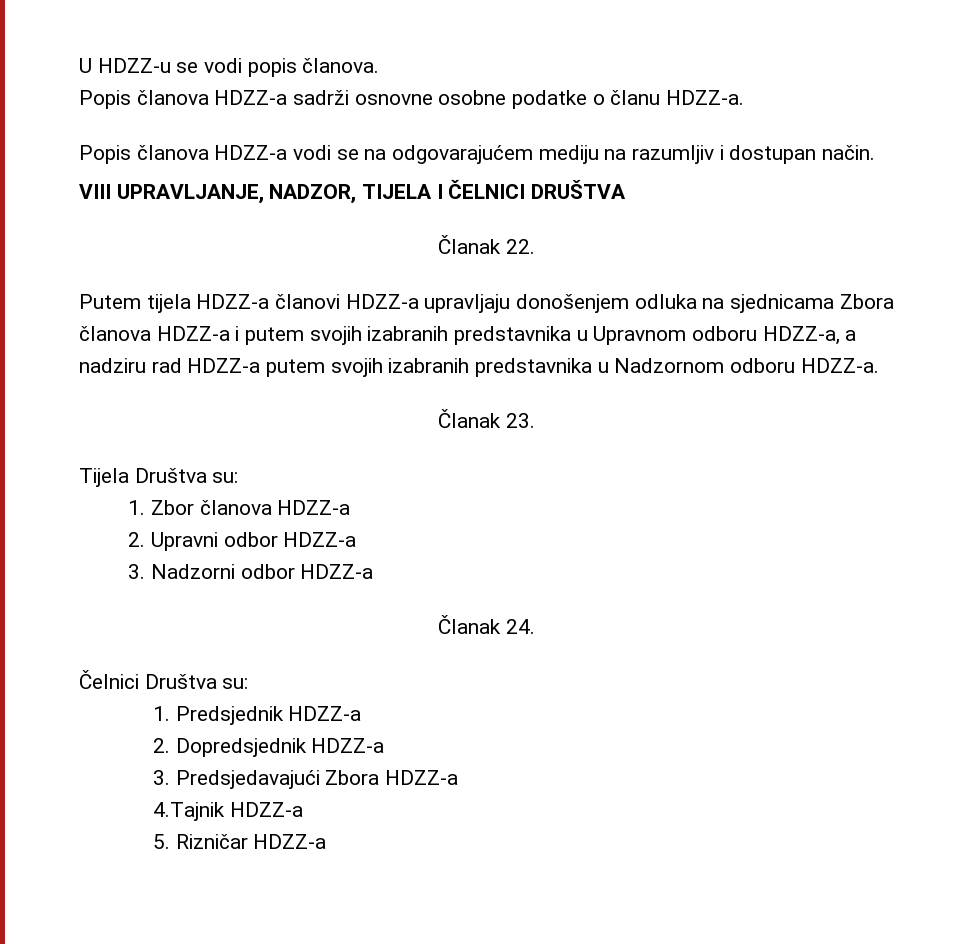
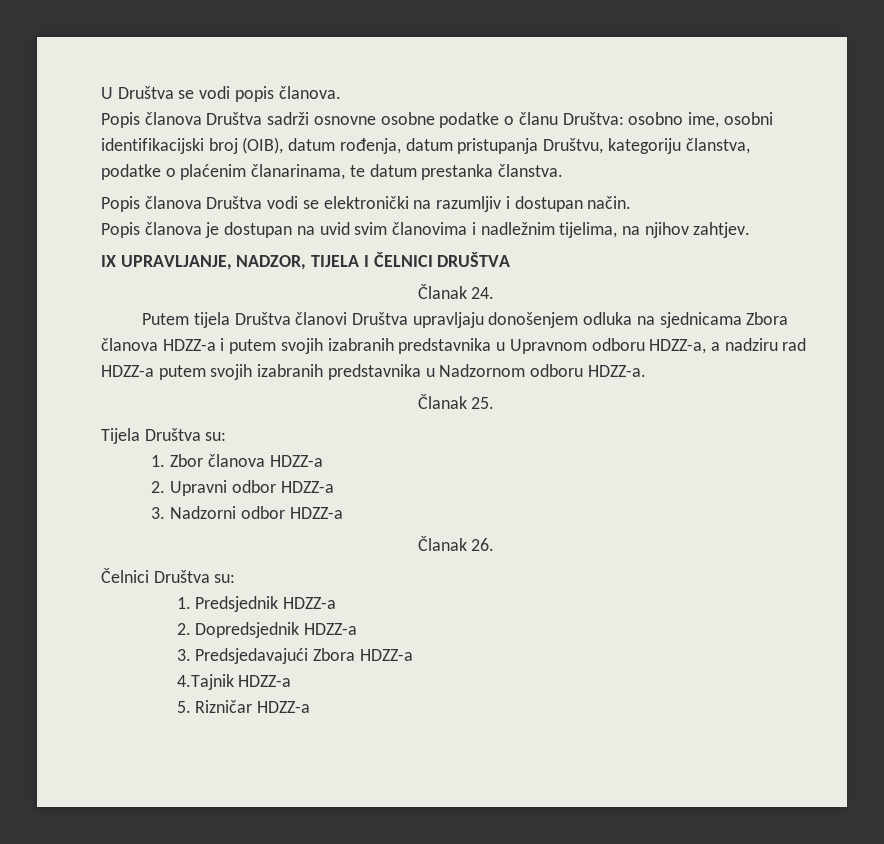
[97,58,171,73] HDZZ-u -> [117,86,174,99] Društva
[214,90,288,105] HDZZ-a -> [206,112,263,125] Društva
[666,90,745,105] [79,145,288,164] HDZZ-a. // Popis članova HDZZ-a -> [562,112,773,128] [101,137,750,154] [101,164,564,180] [101,196,263,212] Društva: osobno ime, osobni identifikacijski broj (OIB), datum rođenja, datum pristupanja Društvu, kategoriju članstva, podatke o plaćenim članarinama, te datum prestanka članstva. // Popis članova Društva
[364,145,599,164] na odgovarajućem mediju -> [323,196,409,209] elektronički
[79,184,111,199] VIII -> [101,222,751,238] [101,255,116,267] Popis članova je dostupan na uvid svim članovima i nadležnim tijelima, na njihov zahtjev. // IX
[505,239,535,254] 22. -> [471,287,495,299] 24.
[196,294,419,309] HDZZ-a članovi HDZZ-a -> [234,312,409,325] Društva članovi Društva
[505,413,535,428] 23. -> [471,397,495,409] 25.
[505,619,535,634] 24. -> [471,538,495,551] 26.

